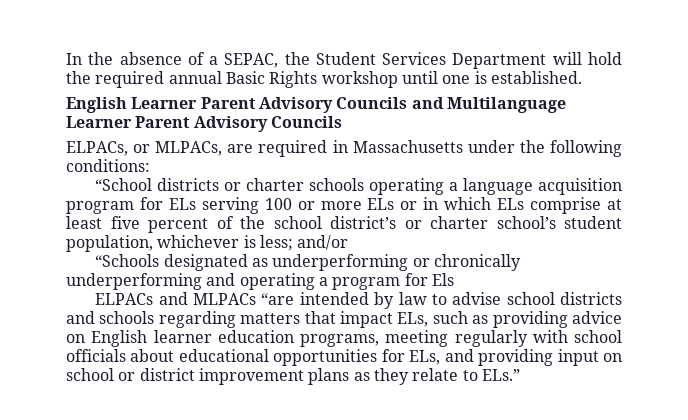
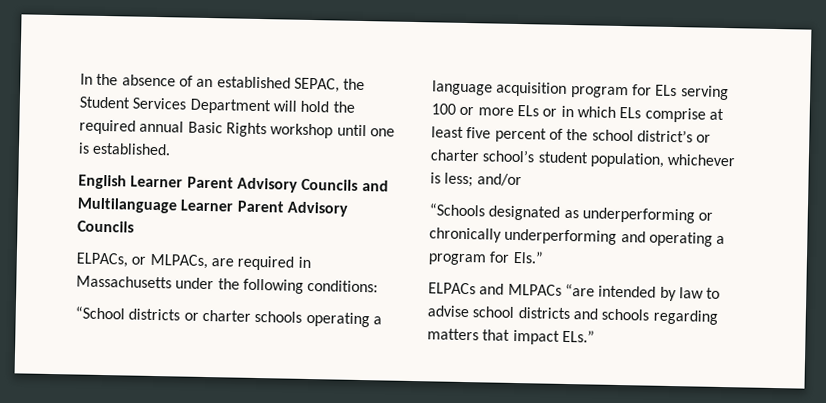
[209,56,219,65] a -> [196,76,291,89] an established
[431,273,454,286] Els -> [512,250,544,264] Els.”
[397,311,623,328] [66,330,622,347] [66,349,623,366] [66,368,478,385] ELs, such as providing advice on English learner education programs, meeting regularly with school officials about educational opportunities for ELs, and providing input on school or district improvement plans as they relate to -> (560, 337) none

